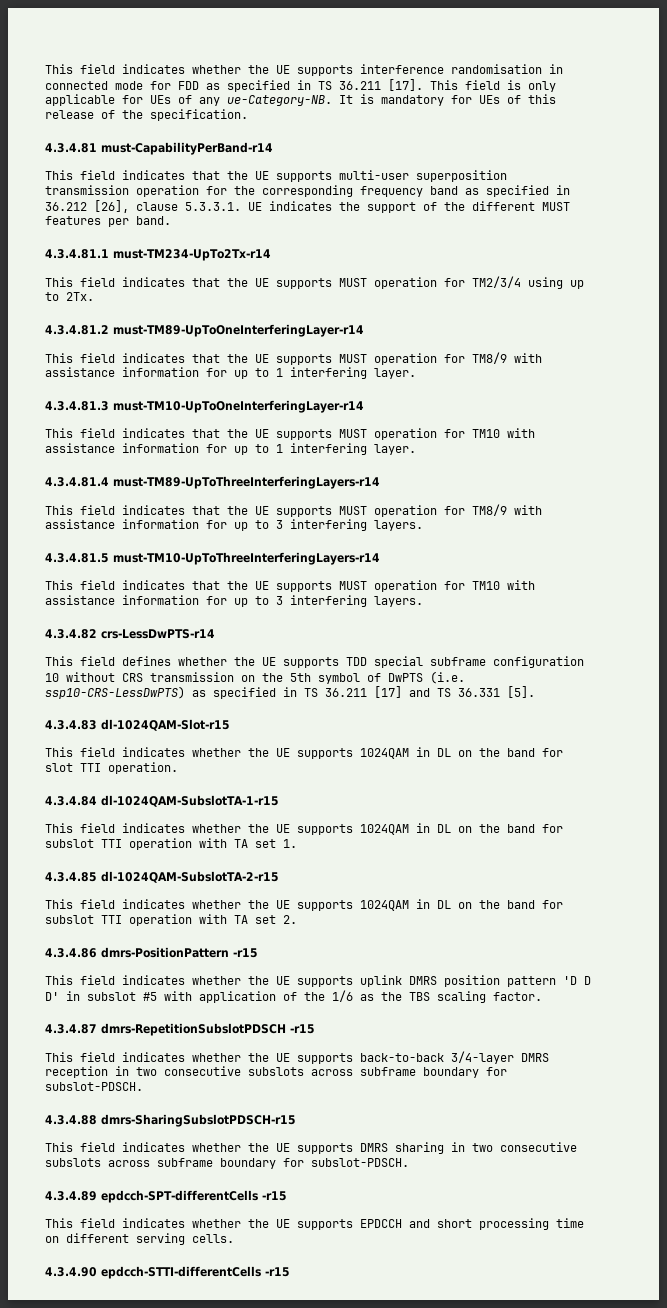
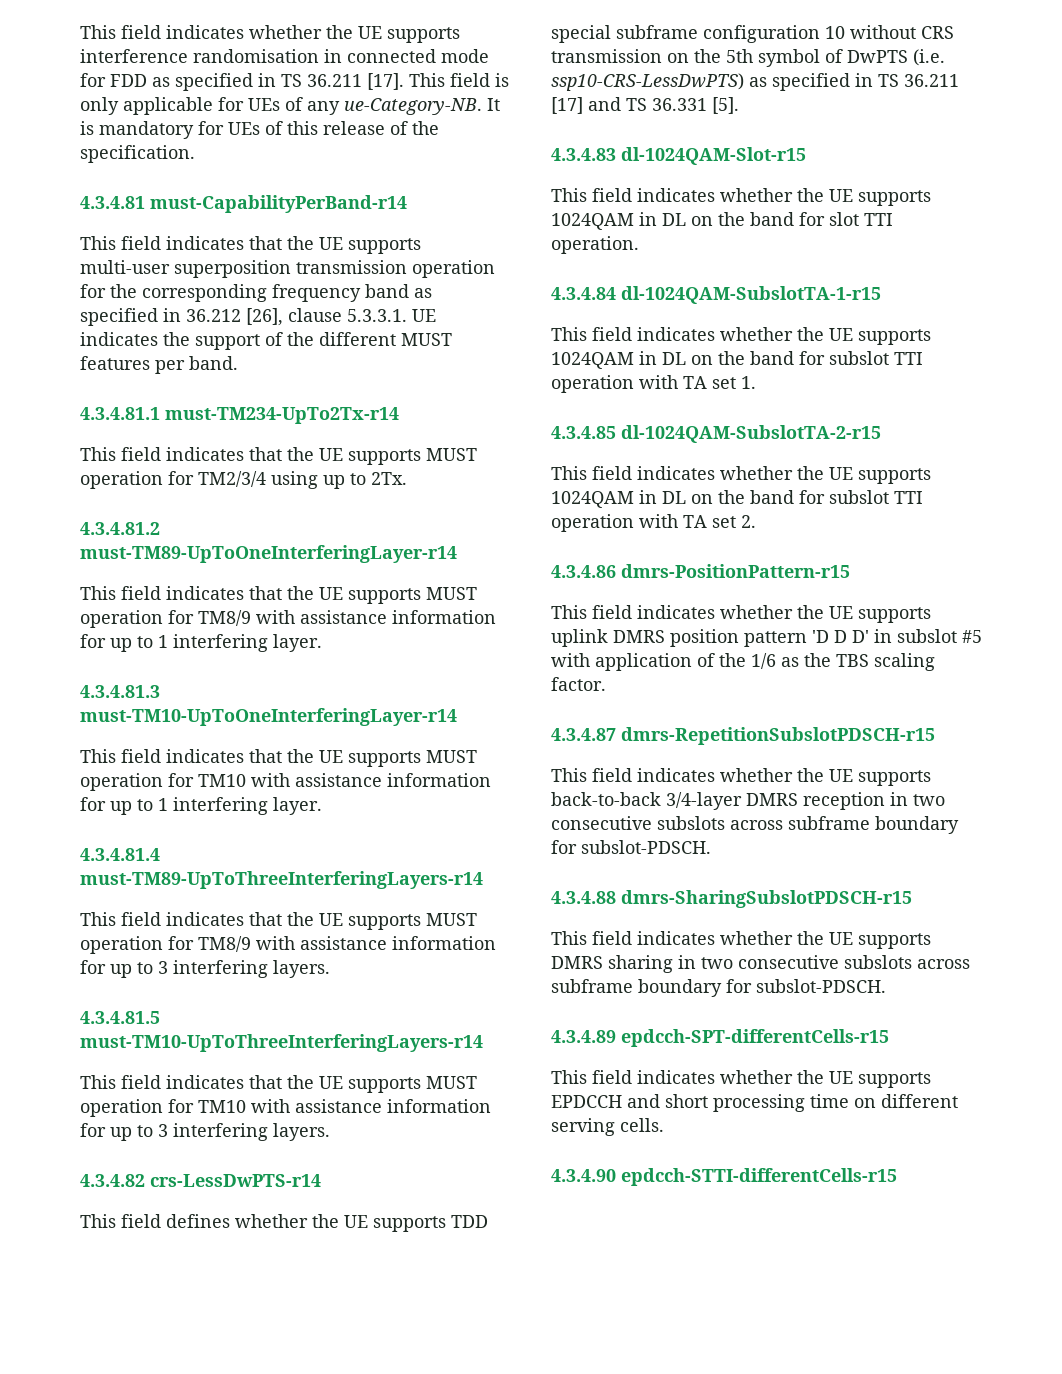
[101,947,258,958] dmrs-PositionPattern -r15 -> [621,564,850,578] dmrs-PositionPattern-r15
[101,1023,315,1036] dmrs-RepetitionSubslotPDSCH -r15 -> [621,727,935,745] dmrs-RepetitionSubslotPDSCH-r15
[101,1190,287,1203] epdcch-SPT-differentCells -r15 -> [621,1029,889,1047] epdcch-SPT-differentCells-r15
[101,1266,290,1279] epdcch-STTI-differentCells -r15 -> [621,1168,897,1186] epdcch-STTI-differentCells-r15

